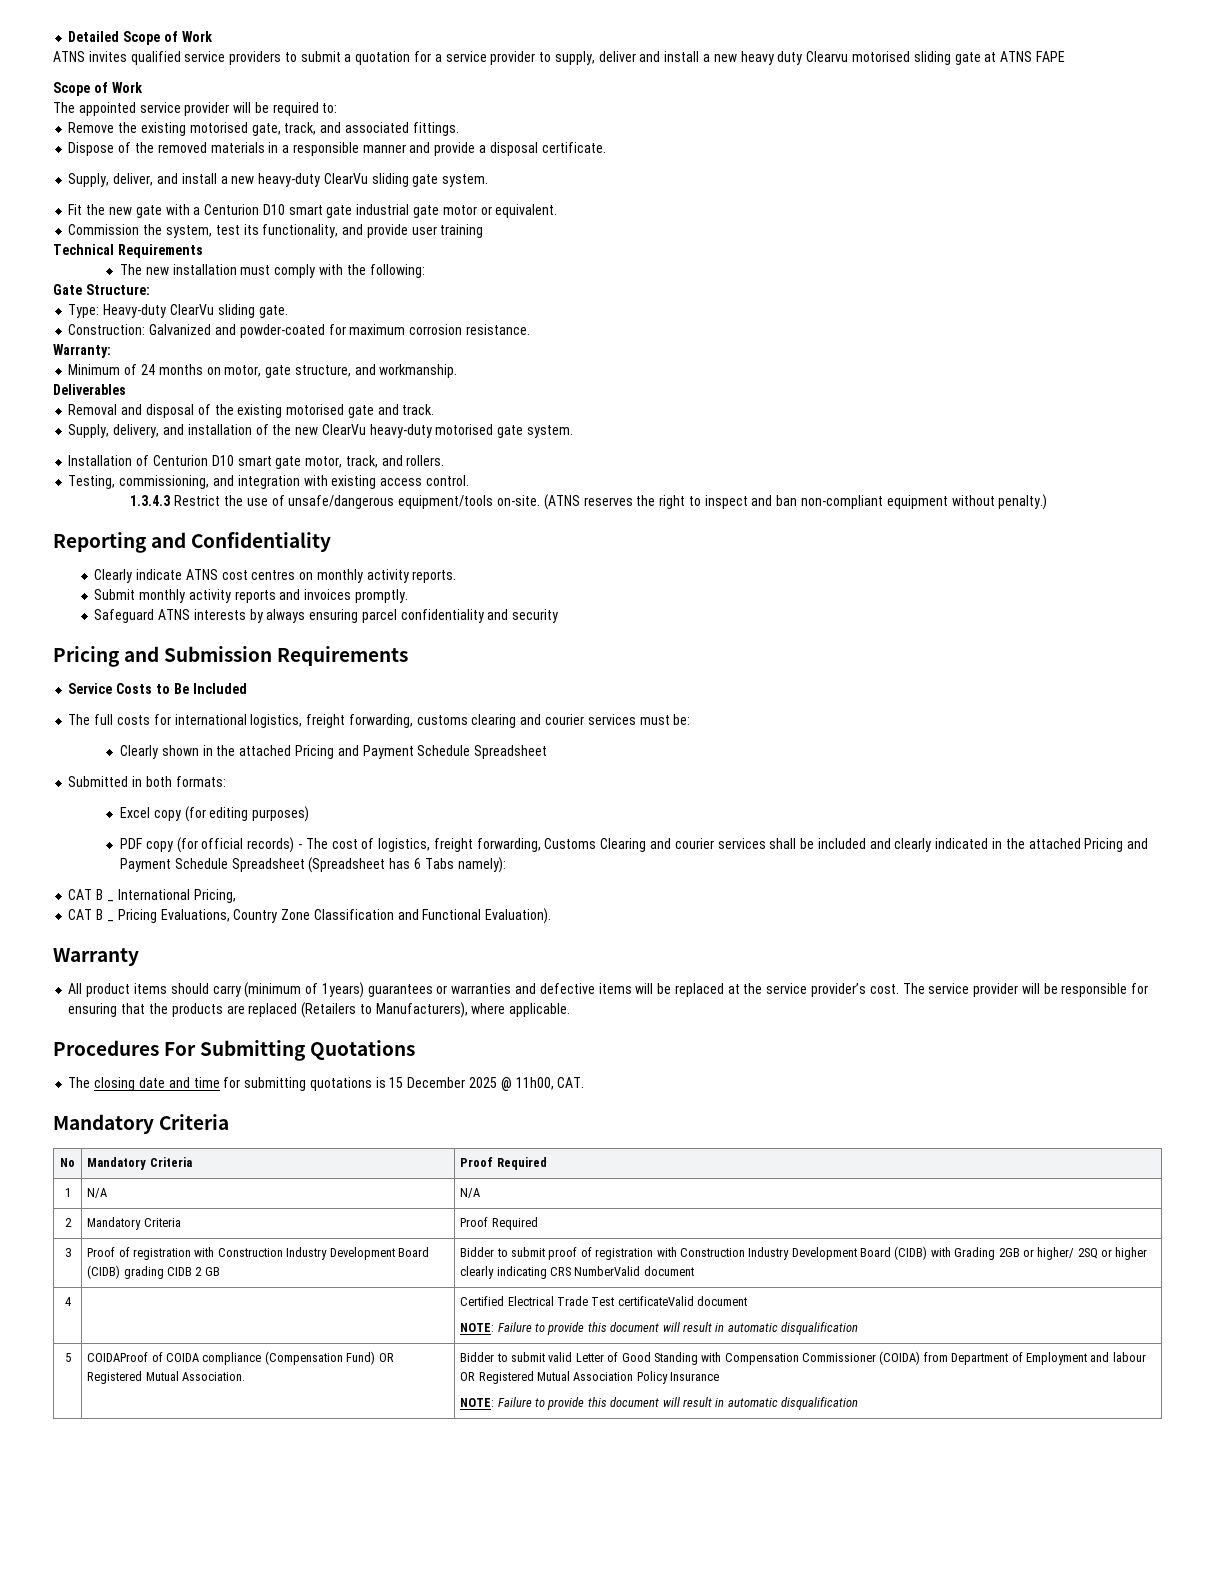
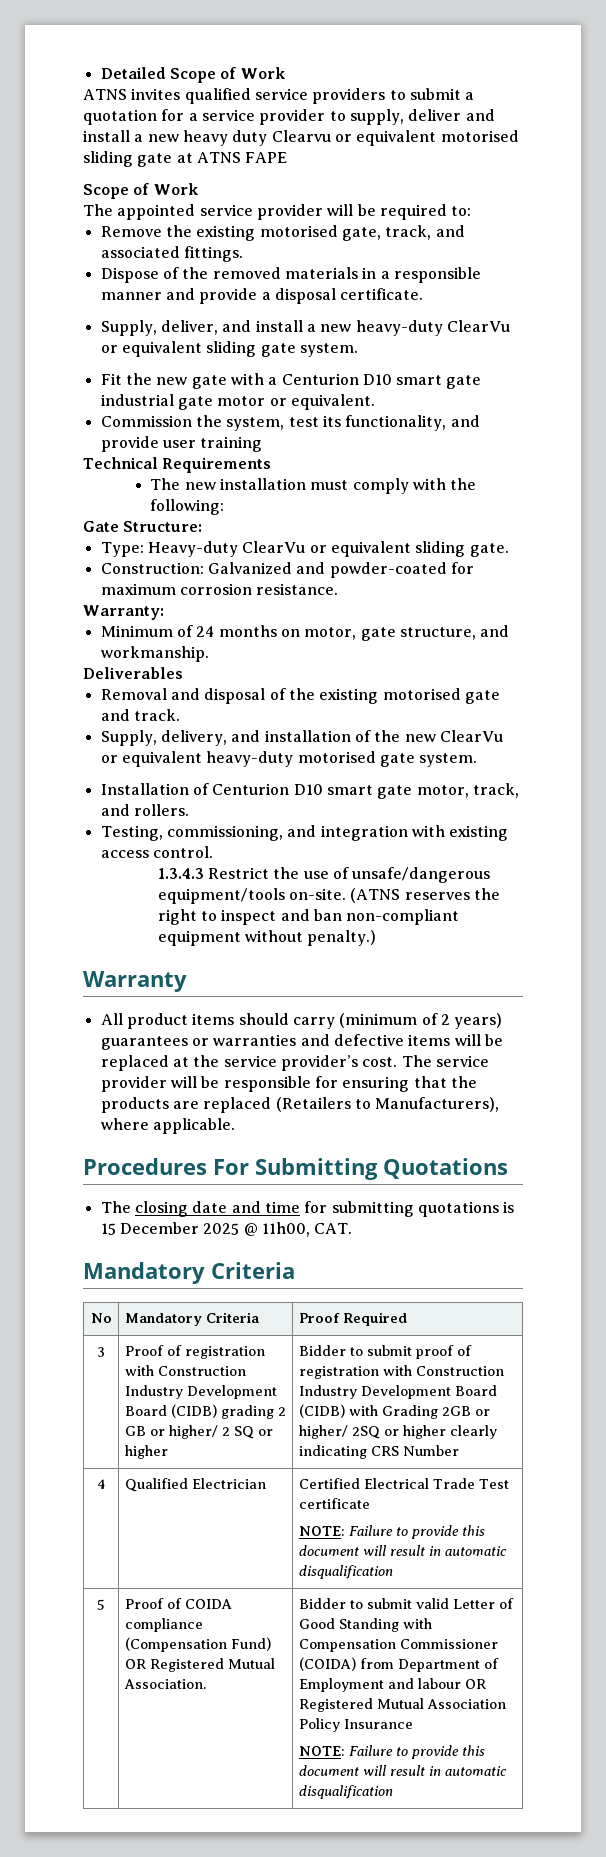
(849, 56) none -> [334,130,437,146] or equivalent
(368, 178) none -> [100,341,202,357] or equivalent
(214, 309) none -> [309,541,411,557] or equivalent
(366, 429) none -> [100,751,202,767] or equivalent
[53,532,332,553] [94,569,457,583] [94,589,408,603] [94,609,559,623] [53,646,409,667] [68,683,247,694] [68,714,691,728] [120,745,548,759] [68,776,226,787] [120,806,310,822] [120,837,1149,853] [120,857,506,873] [68,889,104,900] [106,900,114,902] [117,889,236,903] [68,909,104,920] [106,908,552,924] // Reporting and Confidentiality // Clearly indicate ATNS cost centres on monthly activity reports. // Submit monthly activity reports and invoices promptly. // Safeguard ATNS interests by always ensuring parcel confidentiality and security // Pricing and Submission Requirements // Service Costs to Be Included // The full costs for international logistics, freight forwarding, customs clearing and courier services must be: // Clearly shown in the attached Pricing and Payment Schedule Spreadsheet // Submitted in both formats: // Excel copy (for editing purposes) // PDF copy (for official records) - The cost of logistics, freight forwarding, Customs Clearing and courier services shall be included and clearly indicated in the attached Pricing and Payment Schedule Spreadsheet (Spreadsheet has 6 Tabs namely): // CAT B _ International Pricing, // CAT B _ Pricing Evaluations, Country Zone Classification and Functional Evaluation). -> (377, 938) none
[321,982,364,998] 1years) -> [440,1013,503,1029] 2 years)
[64,1188,71,1197] [87,1188,108,1198] [460,1188,481,1198] [64,1218,72,1227] [87,1217,181,1230] [460,1217,538,1230] // 1 | N/A | N/A // 2 | Mandatory Criteria | Proof Required -> (407, 1319) none
[167,1267,193,1276] CIDB -> (274, 1412) none
(220, 1271) none -> [149,1425,273,1439] [124,1445,168,1459] or higher/ 2 SQ or higher
[574,1266,694,1276] NumberValid document -> [402,1445,459,1456] Number
(71, 1301) none -> [124,1478,266,1492] Qualified Electrician
[617,1296,748,1306] certificateValid document -> [298,1498,370,1509] certificate
[87,1352,149,1362] COIDAProof -> [124,1598,164,1609] Proof

